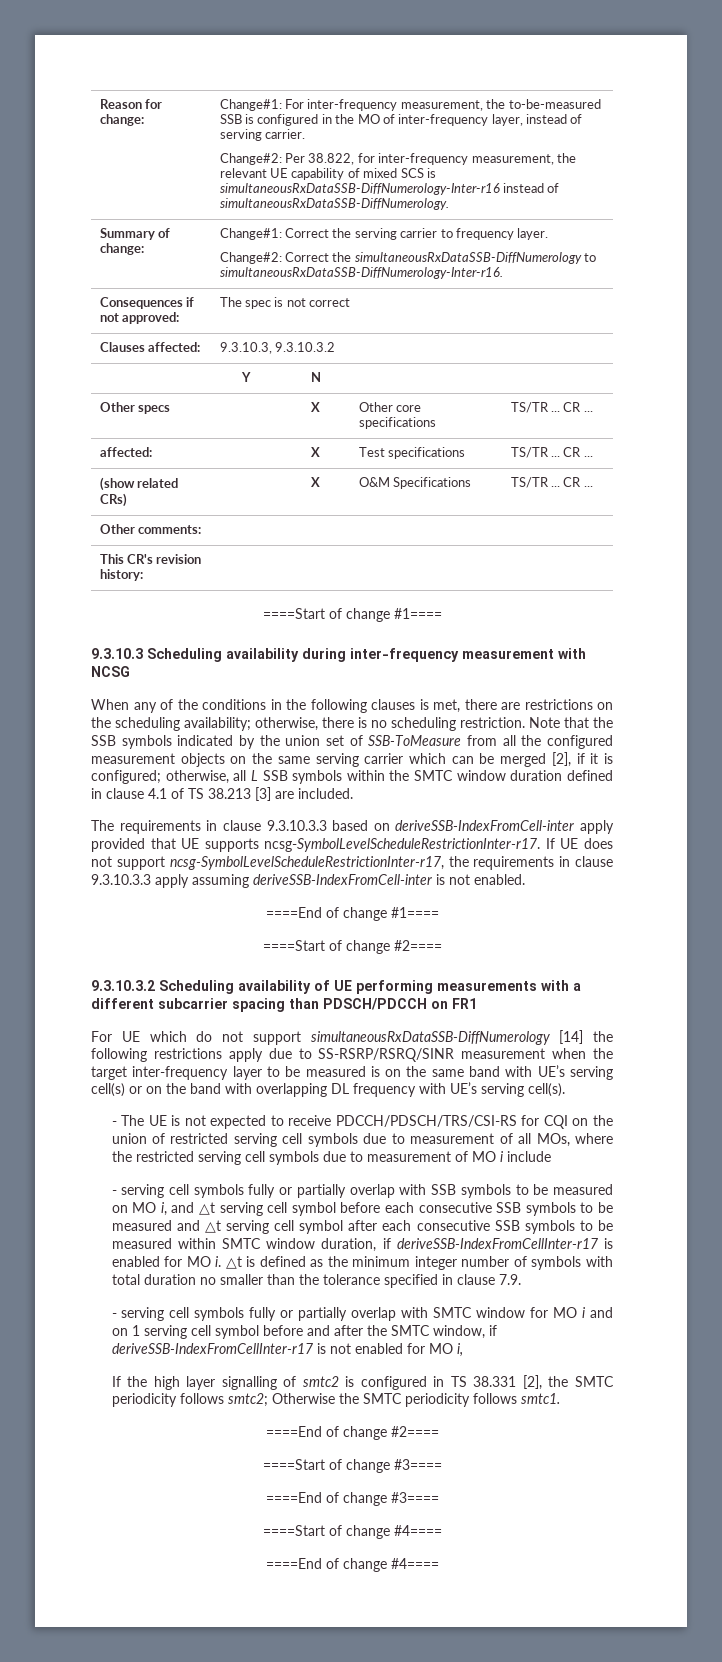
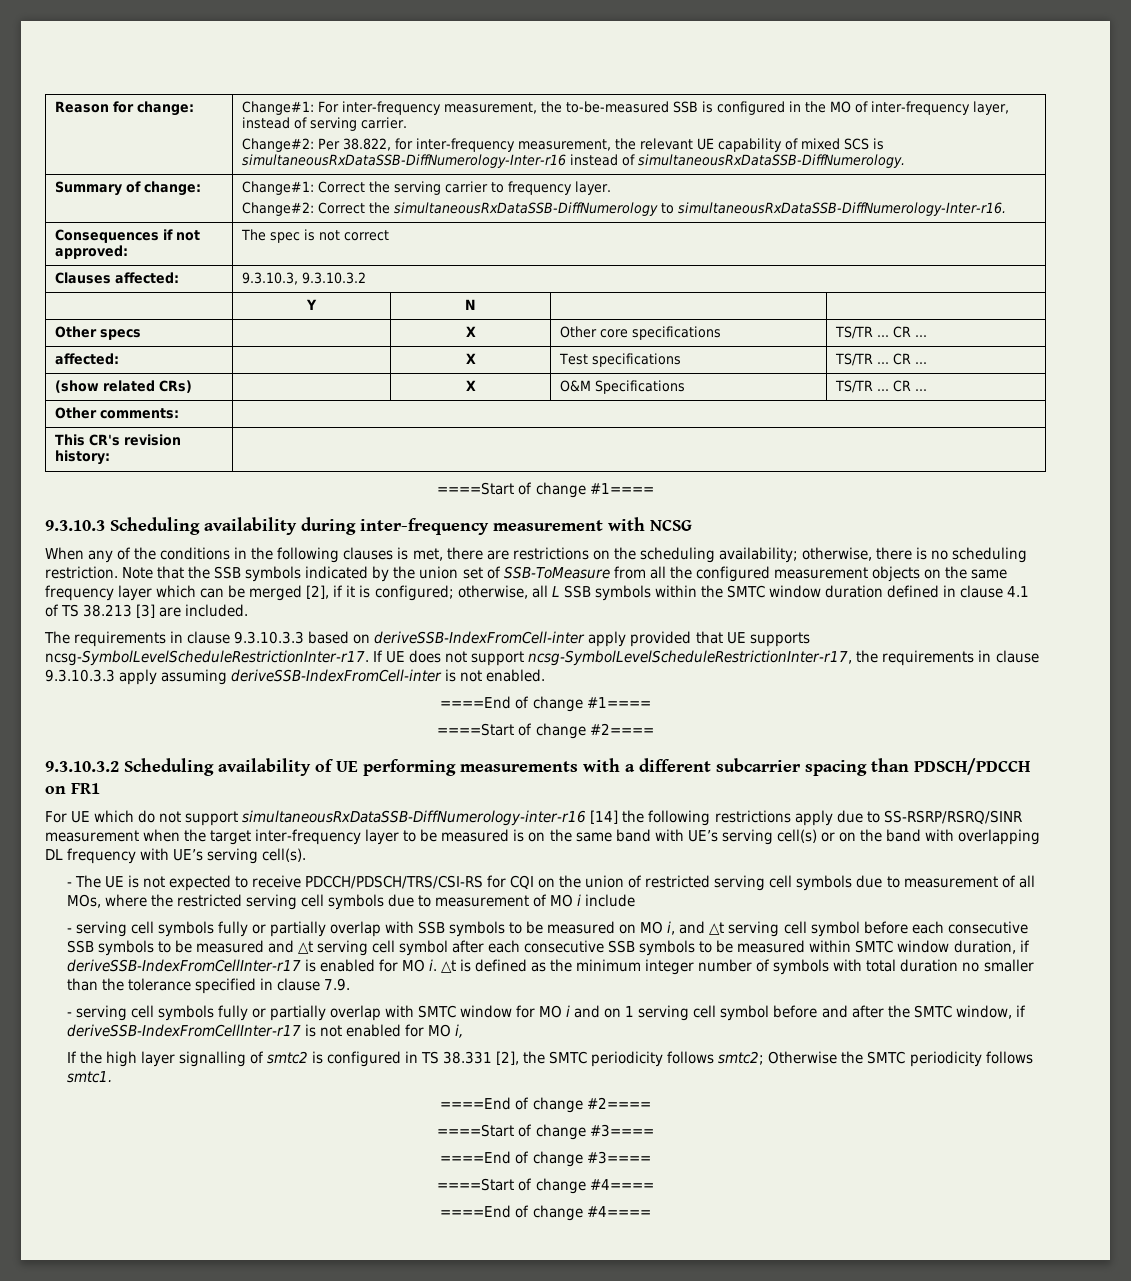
[315,753,404,767] serving carrier -> [45,585,153,601] frequency layer
[310,1031,550,1045] simultaneousRxDataSSB-DiffNumerology -> [242,810,587,826] simultaneousRxDataSSB-DiffNumerology-inter-r16

